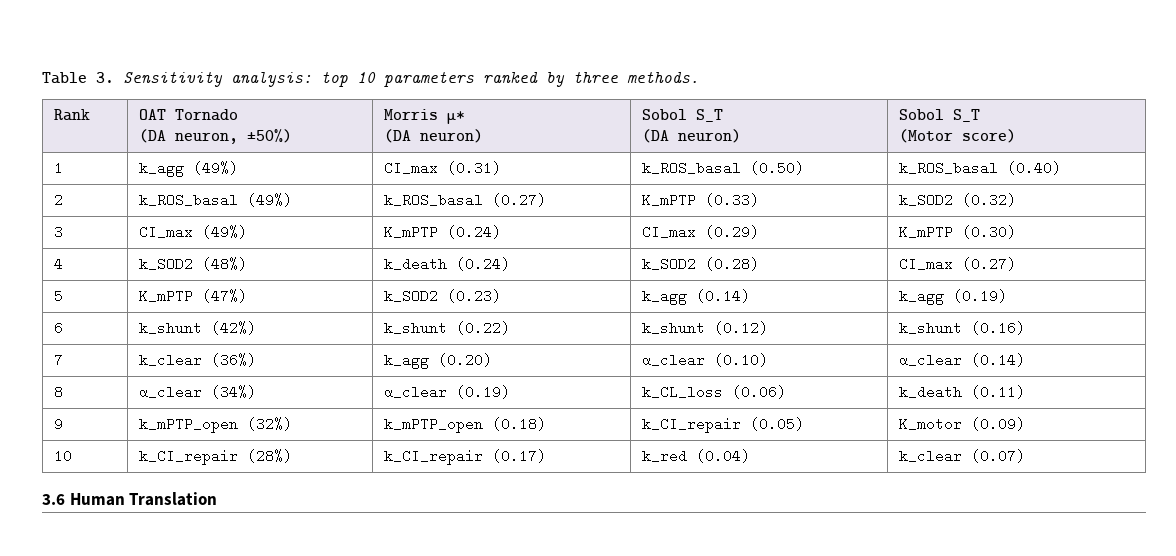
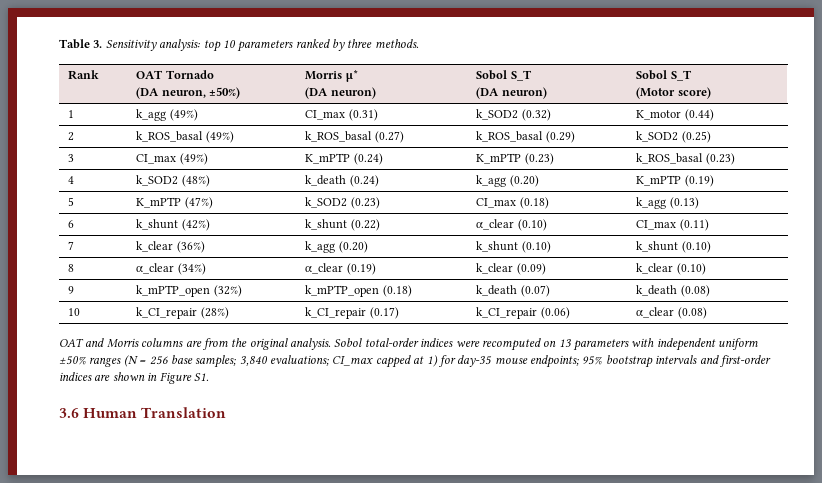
[642,161,805,175] [899,161,1062,175] k_ROS_basal (0.50) | k_ROS_basal (0.40) -> [476,109,551,121] [636,109,714,121] k_SOD2 (0.32) | K_motor (0.44)
[642,193,760,207] [899,193,1017,207] K_mPTP (0.33) | k_SOD2 (0.32) -> [476,131,575,143] [636,131,711,143] k_ROS_basal (0.29) | k_SOD2 (0.25)
[642,225,760,239] [899,225,1017,239] CI_max (0.29) | K_mPTP (0.30) -> [476,153,554,165] [636,153,735,165] K_mPTP (0.23) | k_ROS_basal (0.23)
[642,257,760,271] [899,257,1017,271] k_SOD2 (0.28) | CI_max (0.27) -> [476,175,539,187] [636,175,714,187] k_agg (0.20) | K_mPTP (0.19)
[642,289,751,305] [899,289,1008,305] k_agg (0.14) | k_agg (0.19) -> [476,197,549,209] [636,197,699,209] CI_max (0.18) | k_agg (0.13)
[642,321,769,335] [899,321,1026,335] k_shunt (0.12) | k_shunt (0.16) -> [476,219,547,231] [636,219,709,231] α_clear (0.10) | CI_max (0.11)
[642,353,769,367] [899,353,1026,367] α_clear (0.10) | α_clear (0.14) -> [476,241,551,253] [636,241,711,253] k_shunt (0.10) | k_shunt (0.10)
[642,385,787,399] [899,385,1026,399] k_CL_loss (0.06) | k_death (0.11) -> [476,263,546,275] [636,263,706,275] k_clear (0.09) | k_clear (0.10)
[642,417,805,433] [899,417,1026,431] k_CI_repair (0.05) | K_motor (0.09) -> [476,285,550,297] [636,285,710,297] k_death (0.07) | k_death (0.08)
[642,449,751,463] [899,449,1026,463] k_red (0.04) | k_clear (0.07) -> [476,307,570,319] [636,307,707,319] [59,338,759,351] [59,355,771,368] [59,372,209,384] k_CI_repair (0.06) | α_clear (0.08) // OAT and Morris columns are from the original analysis. Sobol total-order indices were recomputed on 13 parameters with independent uniform ±50% ranges (N = 256 base samples; 3,840 evaluations; CI_max capped at 1) for day-35 mouse endpoints; 95% bootstrap intervals and first-order indices are shown in Figure S1.

